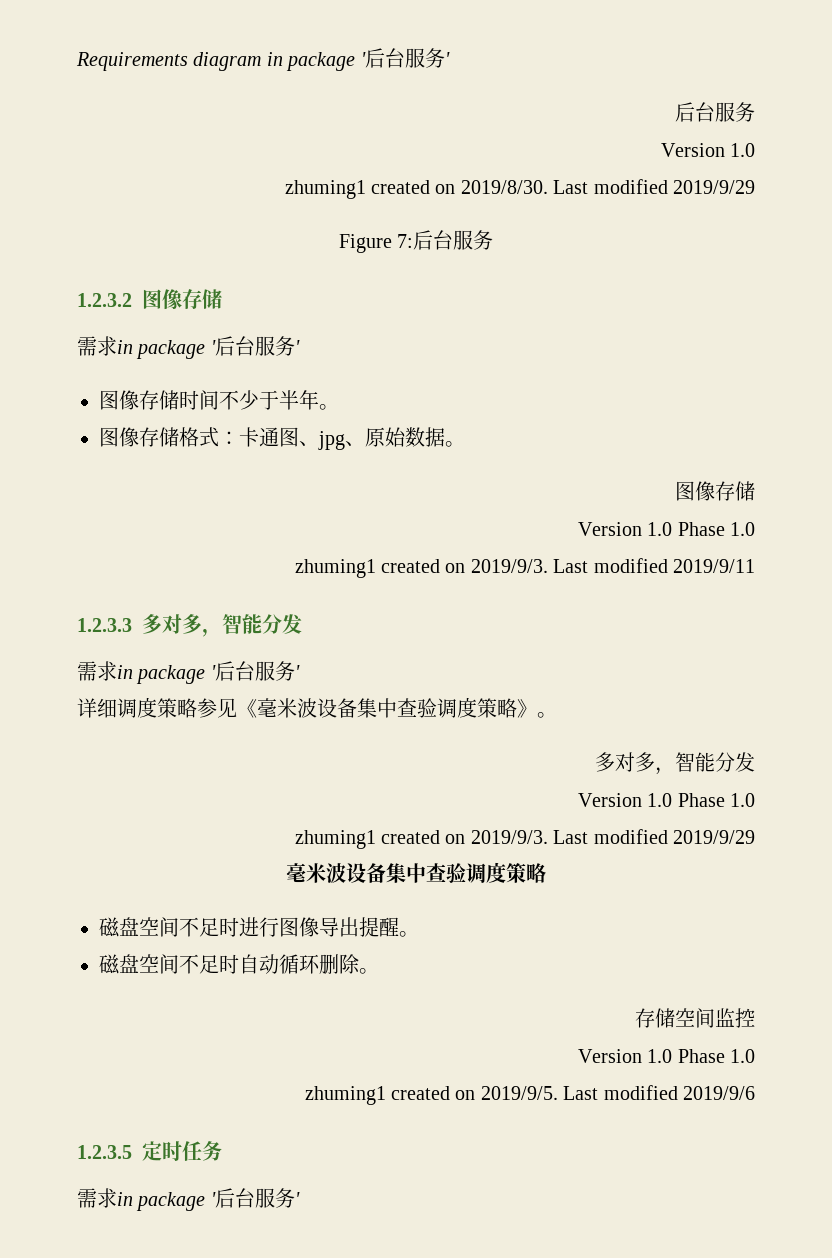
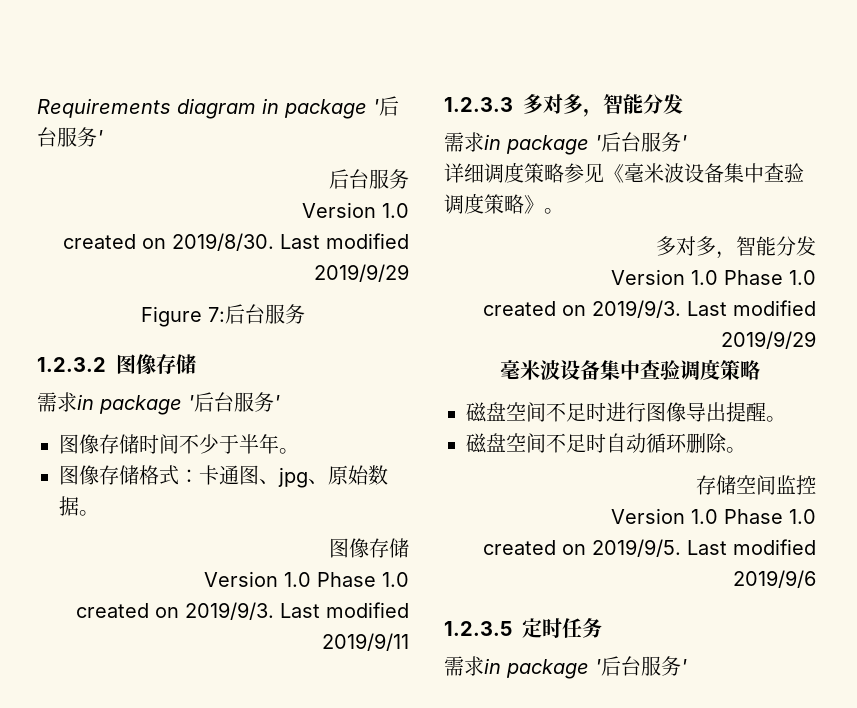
[284,180,366,199] zhuming1 -> (409, 210) none
[294,559,376,578] zhuming1 -> (409, 579) none
[294,830,376,849] zhuming1 -> (816, 277) none
[304,1086,386,1105] zhuming1 -> (816, 516) none

